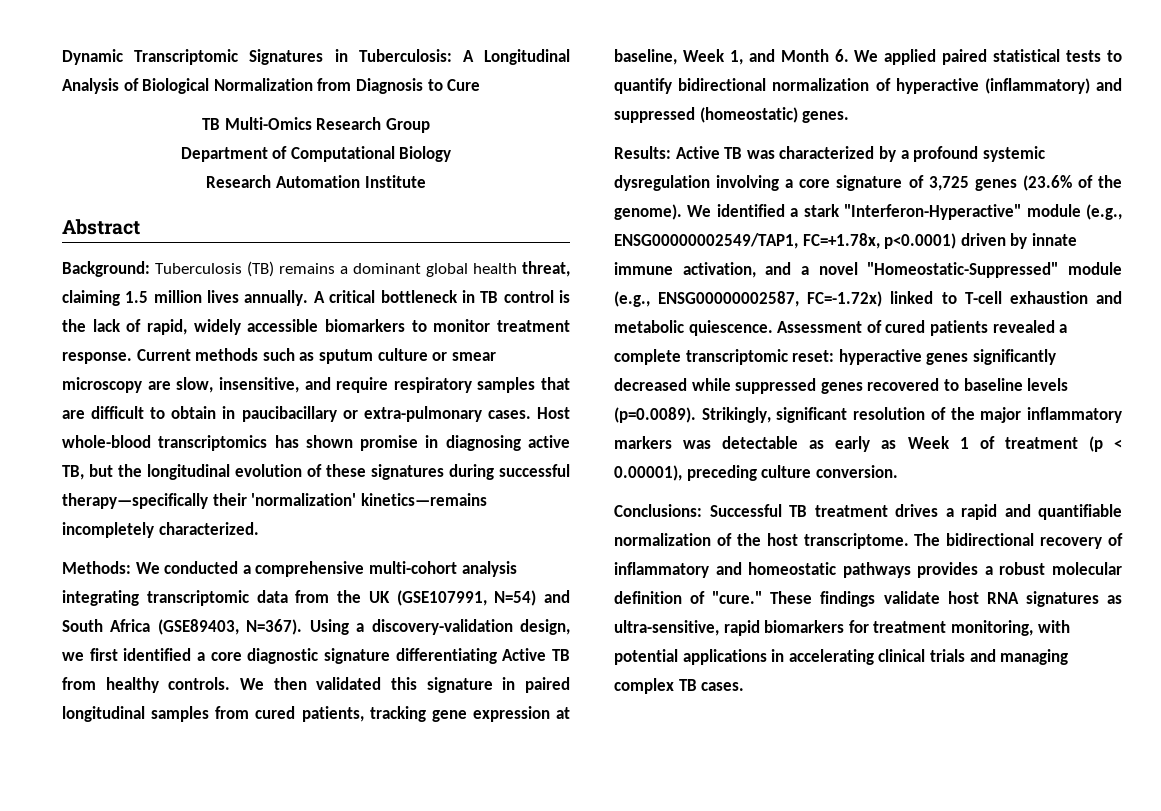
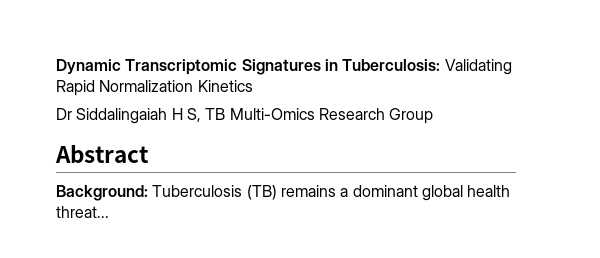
[462,49,570,65] [62,78,481,94] [202,117,430,133] [180,146,452,162] [206,175,426,188] A Longitudinal Analysis of Biological Normalization from Diagnosis to Cure // TB Multi-Omics Research Group // Department of Computational Biology // Research Automation Institute -> [444,59,512,75] [56,80,253,96] [56,108,434,124] Validating Rapid Normalization Kinetics // Dr Siddalingaiah H S, TB Multi-Omics Research Group
[522,261,570,277] [62,290,571,306] [62,319,570,335] [62,348,496,364] [62,377,570,393] [62,406,570,422] [62,435,570,451] [62,464,570,480] [62,493,487,509] [62,522,259,538] [62,561,517,577] [62,590,570,606] [62,619,570,635] [62,648,570,664] [62,677,570,693] [62,706,570,722] [614,49,1122,65] [614,78,1122,94] [614,107,850,123] [614,146,1045,162] [614,175,1122,191] [614,204,1122,220] [614,233,1077,249] [614,262,1122,278] [614,291,1122,307] [614,320,1068,336] [614,349,1056,365] [614,378,1069,394] [614,407,1122,423] [614,436,1122,452] [614,465,898,481] [614,504,1122,520] [614,533,1123,549] [614,562,1122,578] [614,591,1122,607] [614,620,1070,636] [614,649,1069,665] [614,678,745,694] threat, claiming 1.5 million lives annually. A critical bottleneck in TB control is the lack of rapid, widely accessible biomarkers to monitor treatment response. Current methods such as sputum culture or smear microscopy are slow, insensitive, and require respiratory samples that are difficult to obtain in paucibacillary or extra-pulmonary cases. Host whole-blood transcriptomics has shown promise in diagnosing active TB, but the longitudinal evolution of these signatures during successful therapy—specifically their 'normalization' kinetics—remains incompletely characterized. // Methods: We conducted a comprehensive multi-cohort analysis integrating transcriptomic data from the UK (GSE107991, N=54) and South Africa (GSE89403, N=367). Using a discovery-validation design, we first identified a core diagnostic signature differentiating Active TB from healthy controls. We then validated this signature in paired longitudinal samples from cured patients, tracking gene expression at baseline, Week 1, and Month 6. We applied paired statistical tests to quantify bidirectional normalization of hyperactive (inflammatory) and suppressed (homeostatic) genes. // Results: Active TB was characterized by a profound systemic dysregulation involving a core signature of 3,725 genes (23.6% of the genome). We identified a stark "Interferon-Hyperactive" module (e.g., ENSG00000002549/TAP1, FC=+1.78x, p<0.0001) driven by innate immune activation, and a novel "Homeostatic-Suppressed" module (e.g., ENSG00000002587, FC=-1.72x) linked to T-cell exhaustion and metabolic quiescence. Assessment of cured patients revealed a complete transcriptomic reset: hyperactive genes significantly decreased while suppressed genes recovered to baseline levels (p=0.0089). Strikingly, significant resolution of the major inflammatory markers was detectable as early as Week 1 of treatment (p < 0.00001), preceding culture conversion. // Conclusions: Successful TB treatment drives a rapid and quantifiable normalization of the host transcriptome. The bidirectional recovery of inflammatory and homeostatic pathways provides a robust molecular definition of "cure." These findings validate host RNA signatures as ultra-sensitive, rapid biomarkers for treatment monitoring, with potential applications in accelerating clinical trials and managing complex TB cases. -> [56,206,109,218] threat...

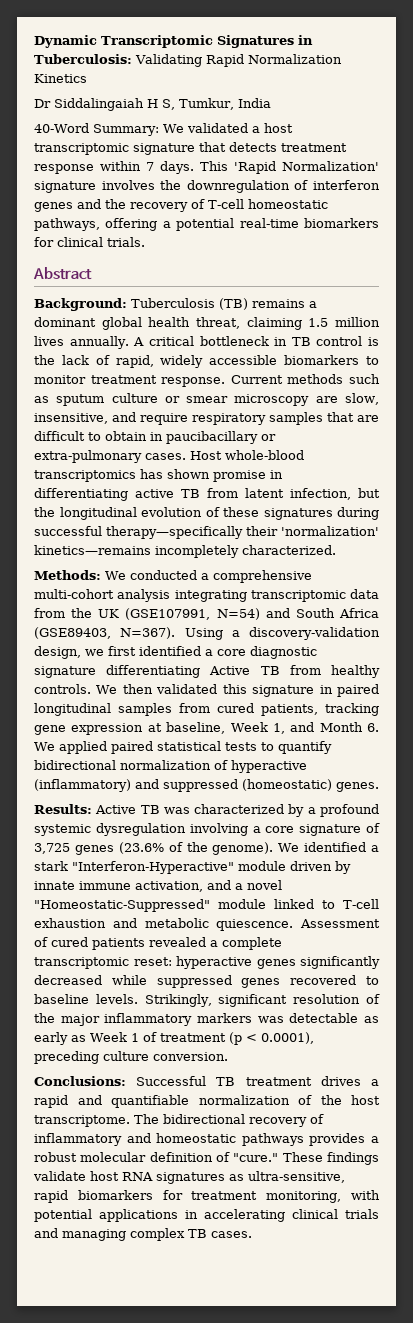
[205,108,434,124] TB Multi-Omics Research Group -> [179,98,271,110] [34,123,293,136] [34,142,347,155] [34,161,379,174] [34,180,380,193] [34,199,328,212] [34,218,379,231] [34,237,145,247] Tumkur, India // 40-Word Summary: We validated a host transcriptomic signature that detects treatment response within 7 days. This 'Rapid Normalization' signature involves the downregulation of interferon genes and the recovery of T-cell homeostatic pathways, offering a potential real-time biomarkers for clinical trials.
[56,206,109,218] threat... -> [196,317,380,330] [34,336,379,349] [34,355,379,368] [34,374,380,387] [34,393,380,406] [34,412,379,425] [34,431,276,444] [34,450,304,463] [34,469,283,482] [34,488,380,501] [34,507,379,520] [34,526,379,539] [34,545,336,558] [34,570,312,583] [34,589,379,602] [34,608,379,620] [34,627,380,640] [34,646,317,659] [34,665,380,678] [34,684,379,697] [34,703,379,716] [34,722,379,735] [34,741,332,754] [34,760,307,773] [34,779,379,792] [34,804,379,817] [34,823,380,836] [34,842,379,855] [34,861,351,874] [34,880,282,892] [34,899,380,912] [34,918,380,931] [34,937,282,950] [34,956,380,969] [34,975,379,988] [34,994,380,1007] [34,1013,379,1026] [34,1032,314,1045] [34,1051,228,1064] [34,1076,379,1086] [34,1095,380,1108] [34,1114,324,1127] [34,1133,379,1146] [34,1152,380,1165] [33,1171,345,1184] [34,1190,381,1203] [34,1209,379,1222] [34,1228,252,1241] threat, claiming 1.5 million lives annually. A critical bottleneck in TB control is the lack of rapid, widely accessible biomarkers to monitor treatment response. Current methods such as sputum culture or smear microscopy are slow, insensitive, and require respiratory samples that are difficult to obtain in paucibacillary or extra-pulmonary cases. Host whole-blood transcriptomics has shown promise in differentiating active TB from latent infection, but the longitudinal evolution of these signatures during successful therapy—specifically their 'normalization' kinetics—remains incompletely characterized. // Methods: We conducted a comprehensive multi-cohort analysis integrating transcriptomic data from the UK (GSE107991, N=54) and South Africa (GSE89403, N=367). Using a discovery-validation design, we first identified a core diagnostic signature differentiating Active TB from healthy controls. We then validated this signature in paired longitudinal samples from cured patients, tracking gene expression at baseline, Week 1, and Month 6. We applied paired statistical tests to quantify bidirectional normalization of hyperactive (inflammatory) and suppressed (homeostatic) genes. // Results: Active TB was characterized by a profound systemic dysregulation involving a core signature of 3,725 genes (23.6% of the genome). We identified a stark "Interferon-Hyperactive" module driven by innate immune activation, and a novel "Homeostatic-Suppressed" module linked to T-cell exhaustion and metabolic quiescence. Assessment of cured patients revealed a complete transcriptomic reset: hyperactive genes significantly decreased while suppressed genes recovered to baseline levels. Strikingly, significant resolution of the major inflammatory markers was detectable as early as Week 1 of treatment (p < 0.0001), preceding culture conversion. // Conclusions: Successful TB treatment drives a rapid and quantifiable normalization of the host transcriptome. The bidirectional recovery of inflammatory and homeostatic pathways provides a robust molecular definition of "cure." These findings validate host RNA signatures as ultra-sensitive, rapid biomarkers for treatment monitoring, with potential applications in accelerating clinical trials and managing complex TB cases.

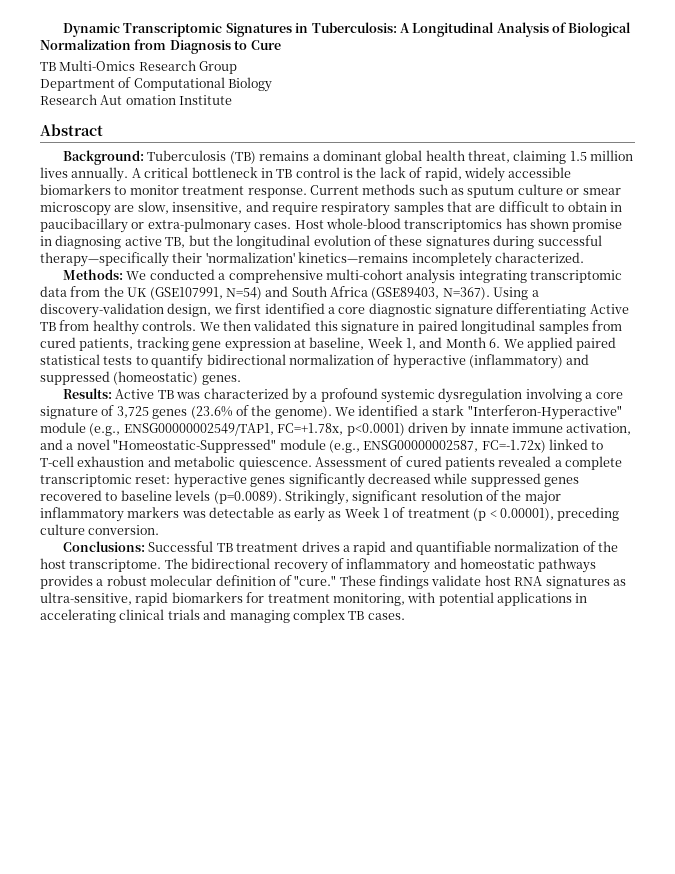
[134,54,342,67] [34,74,87,83] [34,98,271,111] [34,123,293,136] [34,142,347,155] [34,161,379,174] [34,180,380,193] [34,199,328,212] [34,218,379,231] [34,237,145,247] Validating Rapid Normalization Kinetics // Dr Siddalingaiah H S, Tumkur, India // 40-Word Summary: We validated a host transcriptomic signature that detects treatment response within 7 days. This 'Rapid Normalization' signature involves the downregulation of interferon genes and the recovery of T-cell homeostatic pathways, offering a potential real-time biomarkers for clinical trials. -> [399,22,632,37] [40,39,281,54] [40,60,238,74] [40,77,273,92] [40,94,233,105] A Longitudinal Analysis of Biological Normalization from Diagnosis to Cure // TB Multi-Omics Research Group // Department of Computational Biology // Research Aut omation Institute
[34,488,351,501] differentiating active TB from latent infection, -> [55,235,186,249] diagnosing active TB,
(286, 866) none -> [89,423,405,436] (e.g., ENSG00000002549/TAP1, FC=+1.78x, p<0.0001)
(267, 904) none -> [328,440,546,453] (e.g., ENSG00000002587, FC=-1.72x)
[95,994,138,1004] levels. -> [175,490,282,504] levels (p=0.0089).
[260,1032,314,1044] 0.0001), -> [499,508,554,521] 0.00001),

